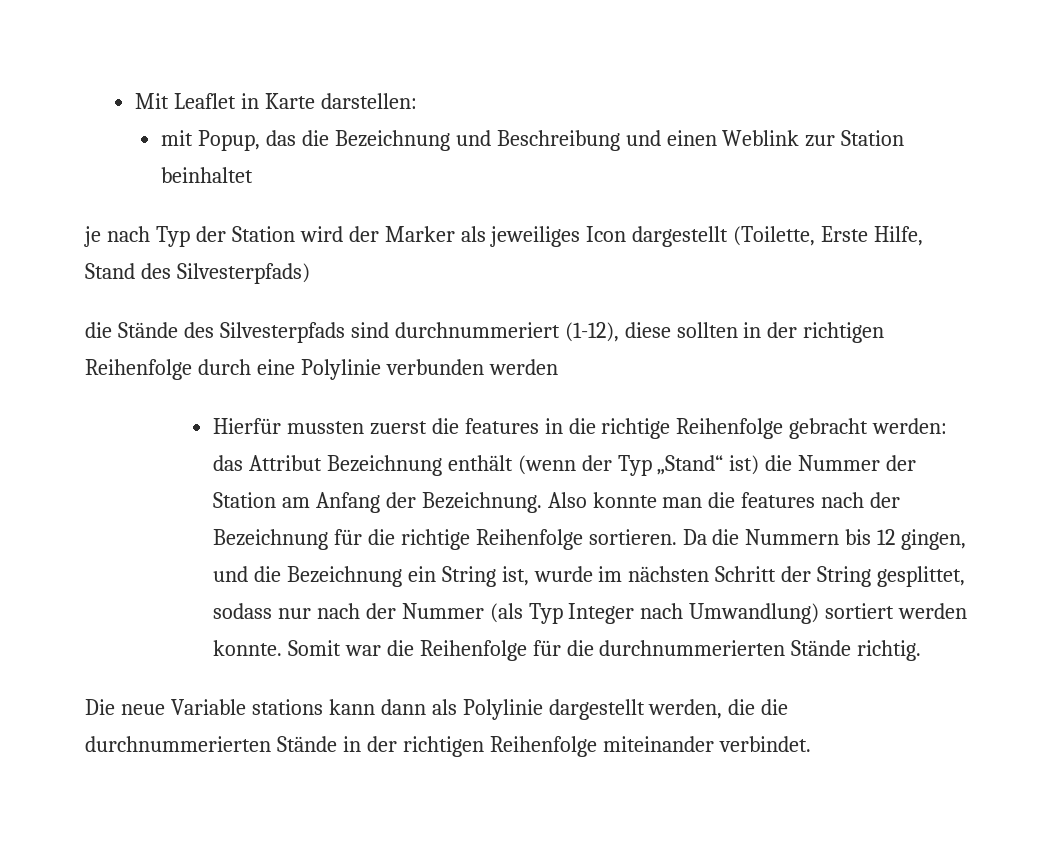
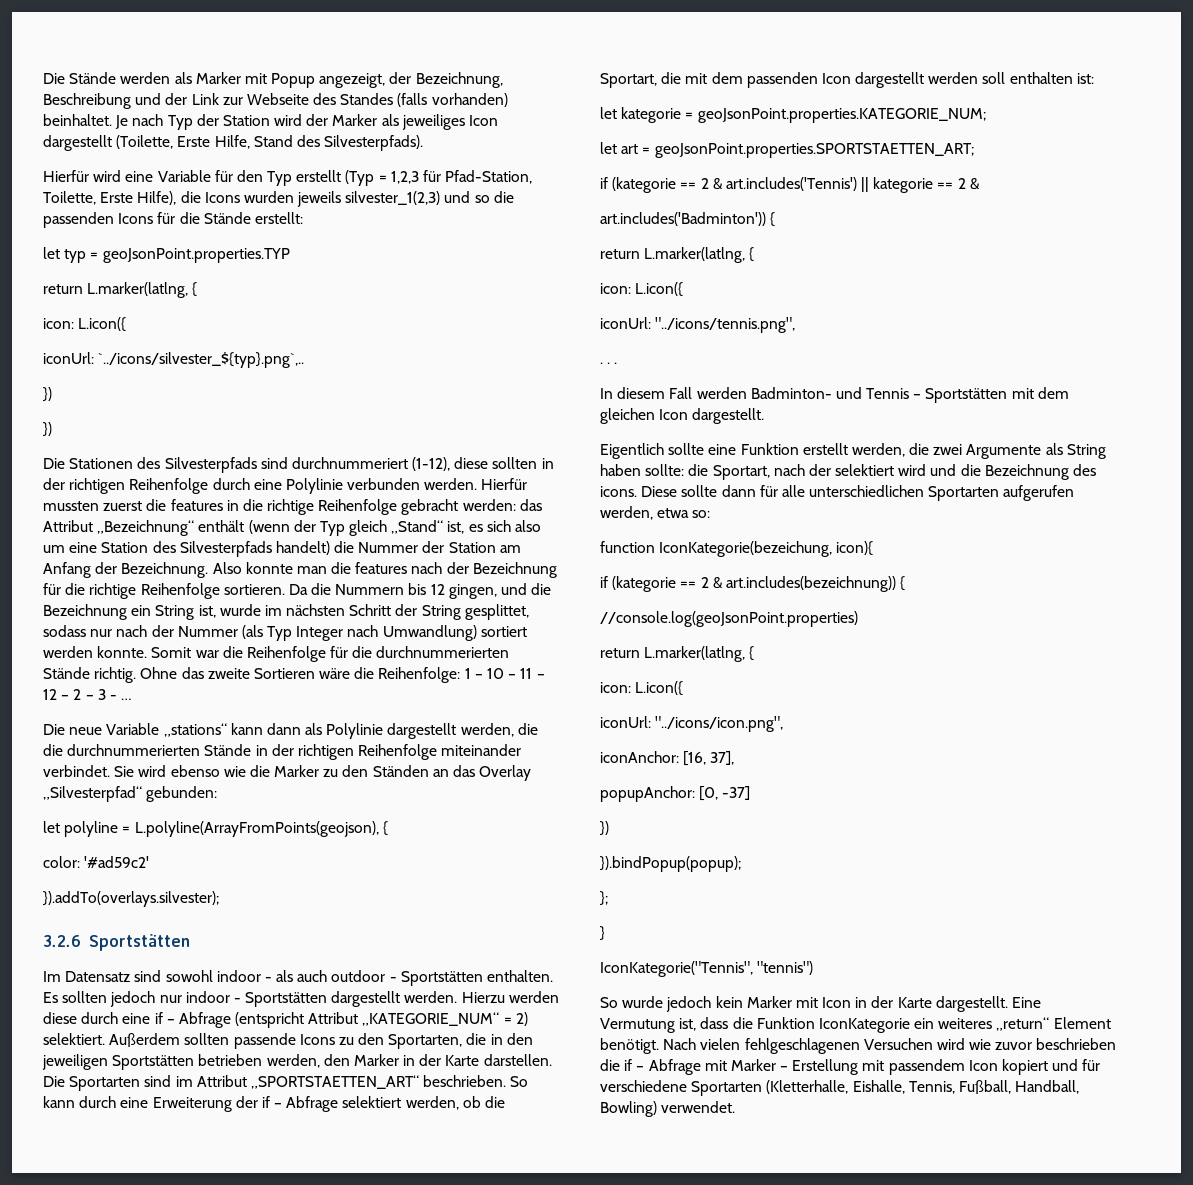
[135,93,417,109] [161,130,905,151] [161,167,254,183] [84,226,101,247] Mit Leaflet in Karte darstellen: // mit Popup, das die Bezeichnung und Beschreibung und einen Weblink zur Station beinhaltet // je -> [43,72,503,88] [43,93,508,109] [43,114,129,129] Die Stände werden als Marker mit Popup angezeigt, der Bezeichnung, Beschreibung und der Link zur Webseite des Standes (falls vorhanden) beinhaltet. Je
[176,263,310,284] [85,322,178,338] Silvesterpfads) // die Stände -> [324,135,424,151] [43,170,533,186] [43,191,514,207] [43,212,303,228] [43,247,290,263] [43,282,198,298] [43,317,127,332] [43,352,305,368] [43,387,52,402] [43,422,52,437] [43,458,134,469] Silvesterpfads). // Hierfür wird eine Variable für den Typ erstellt (Typ = 1,2,3 für Pfad-Station, Toilette, Erste Hilfe), die Icons wurden jeweils silvester_1(2,3) und so die passenden Icons für die Stände erstellt: // let typ = geoJsonPoint.properties.TYP // return L.marker(latlng, { // icon: L.icon({ // iconUrl: `../icons/silvester_${typ}.png`,.. // }) // }) // Die Stationen
[488,359,558,375] werden // -> [424,478,478,490] werden.
[326,455,442,476] Bezeichnung -> [97,520,195,536] „Bezeichnung“
[657,455,760,475] „Stand“ ist) -> [349,520,542,536] [43,541,330,557] gleich „Stand“ ist, es sich also um eine Station des Silvesterpfads handelt)
(922, 650) none -> [140,667,545,683] [43,689,132,700] Ohne das zweite Sortieren wäre die Reihenfolge: 1 – 10 – 11 – 12 – 2 – 3 - …
[251,699,323,715] stations -> [163,723,227,737] „stations“
(811, 744) none -> [114,765,532,781] [43,786,218,802] [43,821,388,837] [43,856,150,868] [43,891,219,907] [43,934,190,951] [43,970,554,986] [43,991,559,1007] [43,1012,528,1028] [43,1033,533,1049] [42,1054,552,1070] [43,1075,529,1091] [43,1096,506,1112] [600,72,1094,88] [600,107,986,123] [600,142,974,158] [600,177,980,193] [600,212,776,227] [600,247,755,263] [600,282,684,297] [600,317,796,333] [600,362,618,364] [600,387,1069,403] [600,408,765,424] [600,443,1106,459] [600,464,1097,480] [600,485,1075,501] [600,506,711,520] [600,541,874,557] [600,576,906,592] [600,611,858,627] [600,646,755,662] [600,681,684,696] [600,716,784,732] [600,751,735,766] [600,786,751,802] [600,821,609,836] [600,856,741,872] [600,891,608,906] [600,926,605,941] [600,961,814,977] [600,996,1042,1012] [600,1017,1111,1033] [600,1038,1117,1054] [600,1059,1101,1075] [600,1080,1080,1096] [600,1101,736,1117] Sie wird ebenso wie die Marker zu den Ständen an das Overlay „Silvesterpfad“ gebunden: // let polyline = L.polyline(ArrayFromPoints(geojson), { // color: '#ad59c2' // }).addTo(overlays.silvester); // 3.2.6 Sportstätten // Im Datensatz sind sowohl indoor - als auch outdoor - Sportstätten enthalten. Es sollten jedoch nur indoor - Sportstätten dargestellt werden. Hierzu werden diese durch eine if – Abfrage (entspricht Attribut „KATEGORIE_NUM“ = 2) selektiert. Außerdem sollten passende Icons zu den Sportarten, die in den jeweiligen Sportstätten betrieben werden, den Marker in der Karte darstellen. Die Sportarten sind im Attribut „SPORTSTAETTEN_ART“ beschrieben. So kann durch eine Erweiterung der if – Abfrage selektiert werden, ob die Sportart, die mit dem passenden Icon dargestellt werden soll enthalten ist: // let kategorie = geoJsonPoint.properties.KATEGORIE_NUM; // let art = geoJsonPoint.properties.SPORTSTAETTEN_ART; // if (kategorie == 2 & art.includes('Tennis') || kategorie == 2 & // art.includes('Badminton')) { // return L.marker(latlng, { // icon: L.icon({ // iconUrl: "../icons/tennis.png", // . . . // In diesem Fall werden Badminton- und Tennis – Sportstätten mit dem gleichen Icon dargestellt. // Eigentlich sollte eine Funktion erstellt werden, die zwei Argumente als String haben sollte: die Sportart, nach der selektiert wird und die Bezeichnung des icons. Diese sollte dann für alle unterschiedlichen Sportarten aufgerufen werden, etwa so: // function IconKategorie(bezeichung, icon){ // if (kategorie == 2 & art.includes(bezeichnung)) { // //console.log(geoJsonPoint.properties) // return L.marker(latlng, { // icon: L.icon({ // iconUrl: "../icons/icon.png", // iconAnchor: [16, 37], // popupAnchor: [0, -37] // }) // }).bindPopup(popup); // }; // } // IconKategorie("Tennis", "tennis") // So wurde jedoch kein Marker mit Icon in der Karte dargestellt. Eine Vermutung ist, dass die Funktion IconKategorie ein weiteres „return“ Element benötigt. Nach vielen fehlgeschlagenen Versuchen wird wie zuvor beschrieben die if – Abfrage mit Marker – Erstellung mit passendem Icon kopiert und für verschiedene Sportarten (Kletterhalle, Eishalle, Tennis, Fußball, Handball, Bowling) verwendet.

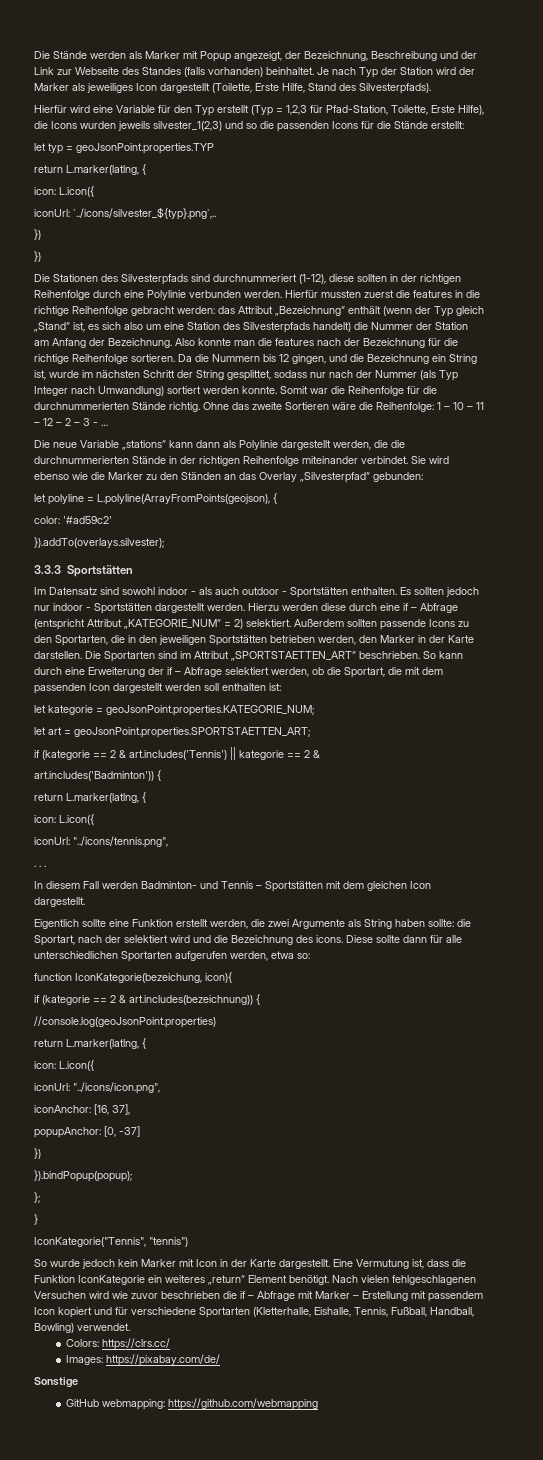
[43,935,81,947] 3.2.6 -> [34,565,61,574] 3.3.3
(736, 1107) none -> [65,1338,170,1350] [65,1354,220,1366] [34,1377,78,1388] [65,1398,318,1410] // Colors: https://clrs.cc/ // Images: https://pixabay.com/de/ // Sonstige // GitHub webmapping: https://github.com/webmapping

